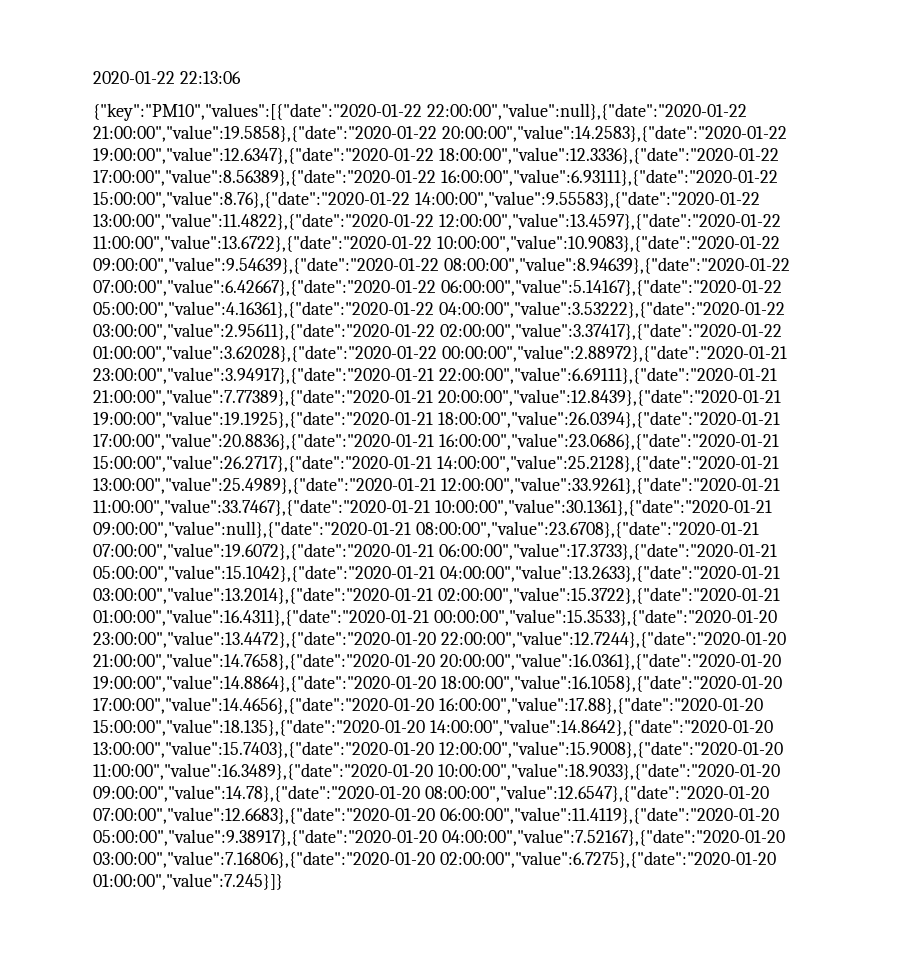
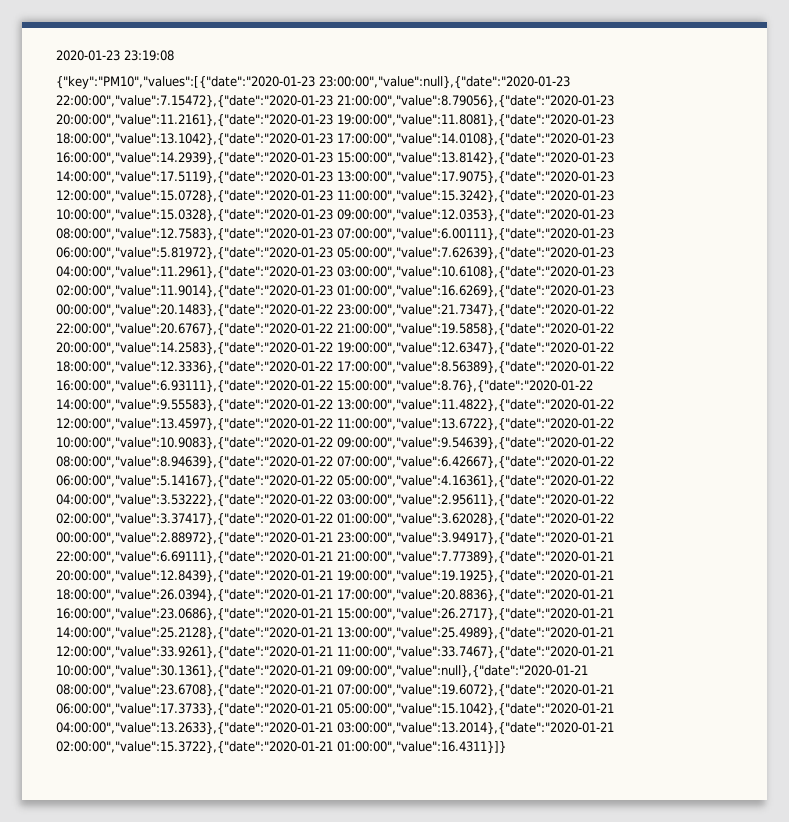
[93,71,241,84] [93,103,747,121] 2020-01-22 22:13:06 // {"key":"PM10","values":[{"date":"2020-01-22 22:00:00","value":null},{"date":"2020-01-22 -> [56,50,174,61] [56,76,570,89] [56,95,614,108] [56,114,614,127] [56,133,614,146] [56,152,614,165] [56,171,614,184] [56,190,614,203] [56,209,614,222] [56,228,614,241] [56,247,614,260] [56,266,614,279] [56,285,614,298] [56,304,614,317] [56,323,333,336] 2020-01-23 23:19:08 // {"key":"PM10","values":[{"date":"2020-01-23 23:00:00","value":null},{"date":"2020-01-23 22:00:00","value":7.15472},{"date":"2020-01-23 21:00:00","value":8.79056},{"date":"2020-01-23 20:00:00","value":11.2161},{"date":"2020-01-23 19:00:00","value":11.8081},{"date":"2020-01-23 18:00:00","value":13.1042},{"date":"2020-01-23 17:00:00","value":14.0108},{"date":"2020-01-23 16:00:00","value":14.2939},{"date":"2020-01-23 15:00:00","value":13.8142},{"date":"2020-01-23 14:00:00","value":17.5119},{"date":"2020-01-23 13:00:00","value":17.9075},{"date":"2020-01-23 12:00:00","value":15.0728},{"date":"2020-01-23 11:00:00","value":15.3242},{"date":"2020-01-23 10:00:00","value":15.0328},{"date":"2020-01-23 09:00:00","value":12.0353},{"date":"2020-01-23 08:00:00","value":12.7583},{"date":"2020-01-23 07:00:00","value":6.00111},{"date":"2020-01-23 06:00:00","value":5.81972},{"date":"2020-01-23 05:00:00","value":7.62639},{"date":"2020-01-23 04:00:00","value":11.2961},{"date":"2020-01-23 03:00:00","value":10.6108},{"date":"2020-01-23 02:00:00","value":11.9014},{"date":"2020-01-23 01:00:00","value":16.6269},{"date":"2020-01-23 00:00:00","value":20.1483},{"date":"2020-01-22 23:00:00","value":21.7347},{"date":"2020-01-22 22:00:00","value":20.6767},{"date":"2020-01-22
[93,609,777,626] [93,631,786,648] [93,653,781,670] [93,675,782,692] [93,697,763,714] [93,719,773,736] [93,741,783,758] [93,763,780,780] [93,785,769,802] [93,807,779,824] [93,829,785,846] [93,851,776,868] [93,873,283,890] 01:00:00","value":16.4311},{"date":"2020-01-21 00:00:00","value":15.3533},{"date":"2020-01-20 23:00:00","value":13.4472},{"date":"2020-01-20 22:00:00","value":12.7244},{"date":"2020-01-20 21:00:00","value":14.7658},{"date":"2020-01-20 20:00:00","value":16.0361},{"date":"2020-01-20 19:00:00","value":14.8864},{"date":"2020-01-20 18:00:00","value":16.1058},{"date":"2020-01-20 17:00:00","value":14.4656},{"date":"2020-01-20 16:00:00","value":17.88},{"date":"2020-01-20 15:00:00","value":18.135},{"date":"2020-01-20 14:00:00","value":14.8642},{"date":"2020-01-20 13:00:00","value":15.7403},{"date":"2020-01-20 12:00:00","value":15.9008},{"date":"2020-01-20 11:00:00","value":16.3489},{"date":"2020-01-20 10:00:00","value":18.9033},{"date":"2020-01-20 09:00:00","value":14.78},{"date":"2020-01-20 08:00:00","value":12.6547},{"date":"2020-01-20 07:00:00","value":12.6683},{"date":"2020-01-20 06:00:00","value":11.4119},{"date":"2020-01-20 05:00:00","value":9.38917},{"date":"2020-01-20 04:00:00","value":7.52167},{"date":"2020-01-20 03:00:00","value":7.16806},{"date":"2020-01-20 02:00:00","value":6.7275},{"date":"2020-01-20 01:00:00","value":7.245}]} -> [337,741,506,754] 01:00:00","value":16.4311}]}

